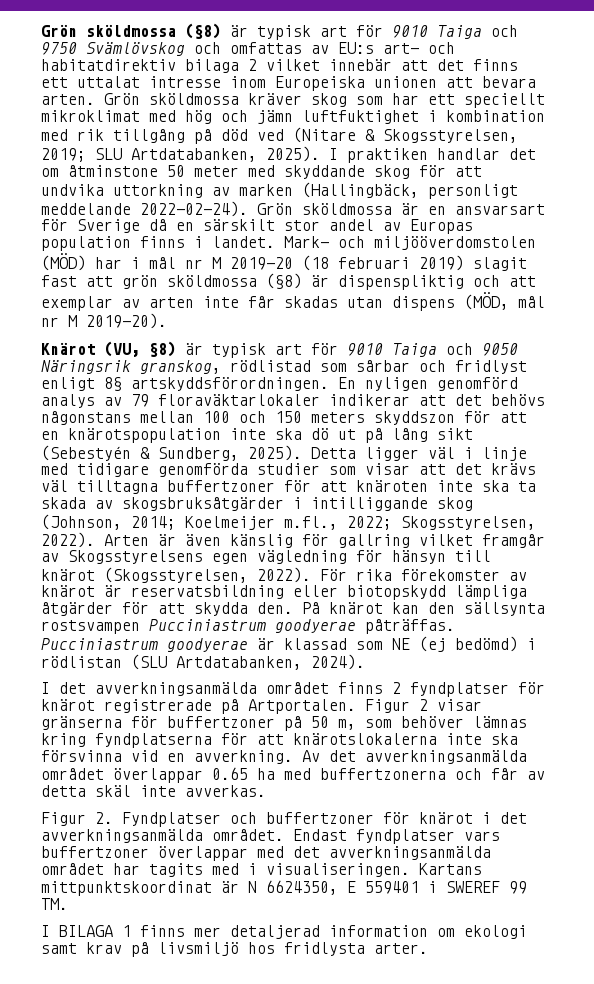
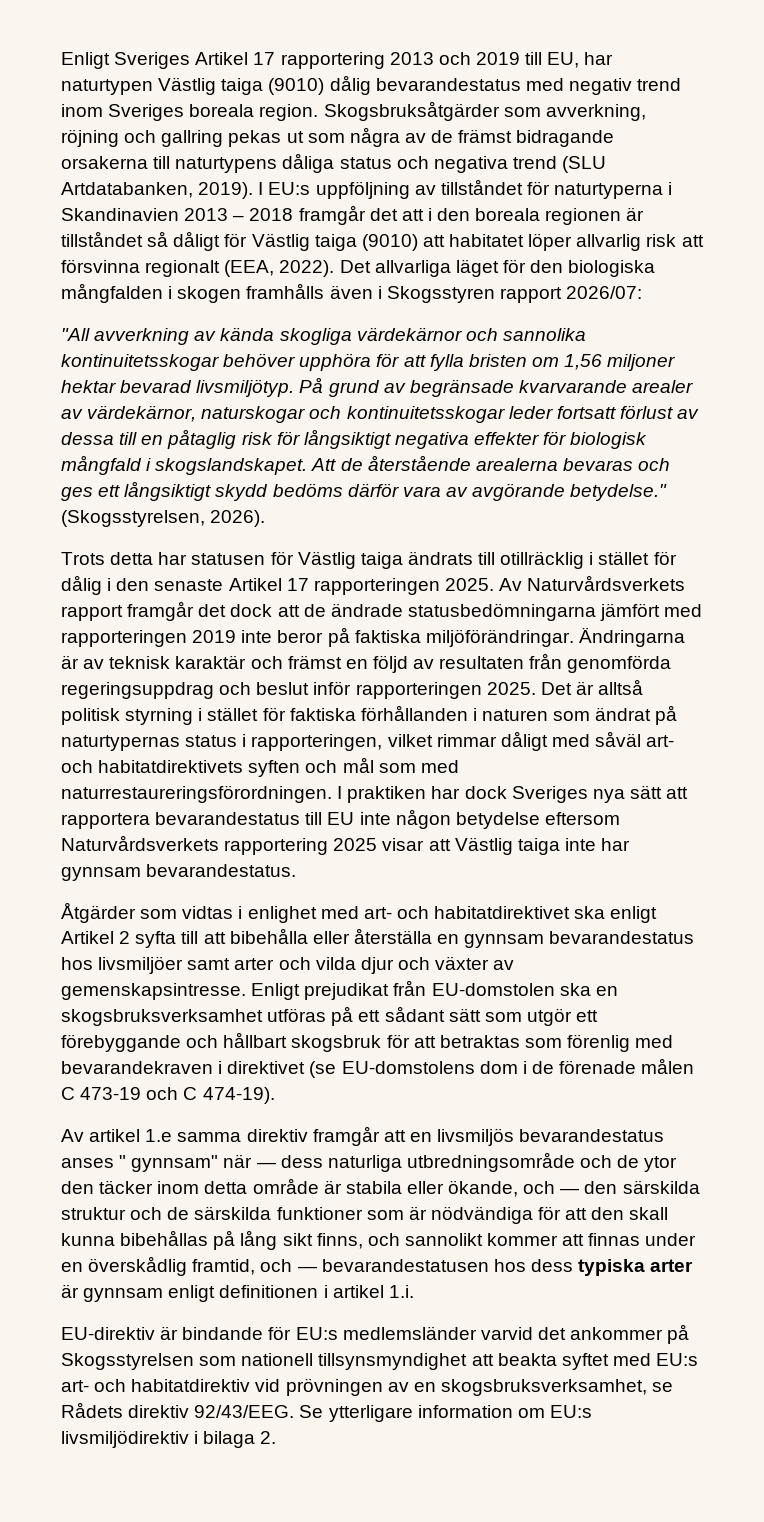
[41,23,518,40] [41,42,455,56] [41,59,518,73] [41,76,536,91] [41,93,545,108] [41,110,545,124] [41,127,518,144] [41,146,536,163] [41,165,482,179] [41,182,518,199] [41,201,545,217] [41,219,473,234] [41,236,536,251] [41,253,527,271] [41,273,536,290] [41,292,545,311] [41,313,167,329] [41,341,518,358] [41,360,527,374] [41,377,518,391] [41,394,545,408] [41,411,527,425] [41,428,473,443] [41,445,527,461] [41,463,536,477] [41,480,536,494] [41,497,473,511] [41,514,536,530] [41,532,545,548] [41,550,491,564] [41,567,527,583] [41,585,527,600] [41,602,545,616] [41,619,455,634] [41,636,536,652] [41,654,365,670] [41,682,545,697] [41,699,482,714] [41,716,527,731] [41,733,518,748] [41,750,527,764] [41,767,545,783] [41,785,266,797] [41,812,527,827] [41,829,500,844] [41,846,491,861] [41,863,482,877] [41,880,527,896] [41,898,68,910] [41,925,527,939] [41,942,428,957] Grön sköldmossa (§8) är typisk art för 9010 Taiga och 9750 Svämlövskog och omfattas av EU:s art- och habitatdirektiv bilaga 2 vilket innebär att det finns ett uttalat intresse inom Europeiska unionen att bevara arten. Grön sköldmossa kräver skog som har ett speciellt mikroklimat med hög och jämn luftfuktighet i kombination med rik tillgång på död ved (Nitare & Skogsstyrelsen, 2019; SLU Artdatabanken, 2025). I praktiken handlar det om åtminstone 50 meter med skyddande skog för att undvika uttorkning av marken (Hallingbäck, personligt meddelande 2022-02-24). Grön sköldmossa är en ansvarsart för Sverige då en särskilt stor andel av Europas population finns i landet. Mark- och miljööverdomstolen (MÖD) har i mål nr M 2019-20 (18 februari 2019) slagit fast att grön sköldmossa (§8) är dispenspliktig och att exemplar av arten inte får skadas utan dispens (MÖD, mål nr M 2019-20). // Knärot (VU, §8) är typisk art för 9010 Taiga och 9050 Näringsrik granskog, rödlistad som sårbar och fridlyst enligt 8§ artskyddsförordningen. En nyligen genomförd analys av 79 floraväktarlokaler indikerar att det behövs någonstans mellan 100 och 150 meters skyddszon för att en knärotspopulation inte ska dö ut på lång sikt (Sebestyén & Sundberg, 2025). Detta ligger väl i linje med tidigare genomförda studier som visar att det krävs väl tilltagna buffertzoner för att knäroten inte ska ta skada av skogsbruksåtgärder i intilliggande skog (Johnson, 2014; Koelmeijer m.fl., 2022; Skogsstyrelsen, 2022). Arten är även känslig för gallring vilket framgår av Skogsstyrelsens egen vägledning för hänsyn till knärot (Skogsstyrelsen, 2022). För rika förekomster av knärot är reservatsbildning eller biotopskydd lämpliga åtgärder för att skydda den. På knärot kan den sällsynta rostsvampen Pucciniastrum goodyerae påträffas. Pucciniastrum goodyerae är klassad som NE (ej bedömd) i rödlistan (SLU Artdatabanken, 2024). // I det avverkningsanmälda området finns 2 fyndplatser för knärot registrerade på Artportalen. Figur 2 visar gränserna för buffertzoner på 50 m, som behöver lämnas kring fyndplatserna för att knärotslokalerna inte ska försvinna vid en avverkning. Av det avverkningsanmälda området överlappar 0.65 ha med buffertzonerna och får av detta skäl inte avverkas. // Figur 2. Fyndplatser och buffertzoner för knärot i det avverkningsanmälda området. Endast fyndplatser vars buffertzoner överlappar med det avverkningsanmälda området har tagits med i visualiseringen. Kartans mittpunktskoordinat är N 6624350, E 559401 i SWEREF 99 TM. // I BILAGA 1 finns mer detaljerad information om ekologi samt krav på livsmiljö hos fridlysta arter. -> [61,52,614,69] [61,75,682,95] [61,101,646,121] [61,127,615,147] [61,153,607,173] [61,179,673,199] [61,205,645,225] [61,231,704,251] [61,259,656,277] [61,283,643,303] [61,327,586,345] [61,353,676,371] [61,377,694,397] [61,405,700,423] [61,429,648,449] [61,455,671,475] [61,481,668,501] [61,510,266,527] [61,551,677,569] [61,575,686,595] [61,601,703,621] [61,627,685,647] [61,653,672,673] [61,679,644,699] [61,705,678,725] [61,731,675,751] [61,757,459,777] [61,785,689,803] [61,809,620,829] [61,835,631,855] [61,864,297,881] [61,902,658,923] [61,928,695,948] [61,956,515,974] [61,980,618,1000] [61,1006,599,1026] [61,1032,674,1052] [61,1058,695,1078] [61,1087,275,1104] [61,1126,665,1146] [61,1152,678,1172] [61,1178,700,1197] [61,1206,669,1224] [61,1230,697,1250] [61,1256,694,1276] [61,1284,414,1302] [61,1324,690,1344] [61,1353,699,1370] [61,1378,674,1396] [61,1402,592,1422] [61,1430,277,1448] Enligt Sveriges Artikel 17 rapportering 2013 och 2019 till EU, har naturtypen Västlig taiga (9010) dålig bevarandestatus med negativ trend inom Sveriges boreala region. Skogsbruksåtgärder som avverkning, röjning och gallring pekas ut som några av de främst bidragande orsakerna till naturtypens dåliga status och negativa trend (SLU Artdatabanken, 2019). I EU:s uppföljning av tillståndet för naturtyperna i Skandinavien 2013 – 2018 framgår det att i den boreala regionen är tillståndet så dåligt för Västlig taiga (9010) att habitatet löper allvarlig risk att försvinna regionalt (EEA, 2022). Det allvarliga läget för den biologiska mångfalden i skogen framhålls även i Skogsstyren rapport 2026/07: // "All avverkning av kända skogliga värdekärnor och sannolika kontinuitetsskogar behöver upphöra för att fylla bristen om 1,56 miljoner hektar bevarad livsmiljötyp. På grund av begränsade kvarvarande arealer av värdekärnor, naturskogar och kontinuitetsskogar leder fortsatt förlust av dessa till en påtaglig risk för långsiktigt negativa effekter för biologisk mångfald i skogslandskapet. Att de återstående arealerna bevaras och ges ett långsiktigt skydd bedöms därför vara av avgörande betydelse." (Skogsstyrelsen, 2026). // Trots detta har statusen för Västlig taiga ändrats till otillräcklig i stället för dålig i den senaste Artikel 17 rapporteringen 2025. Av Naturvårdsverkets rapport framgår det dock att de ändrade statusbedömningarna jämfört med rapporteringen 2019 inte beror på faktiska miljöförändringar. Ändringarna är av teknisk karaktär och främst en följd av resultaten från genomförda regeringsuppdrag och beslut inför rapporteringen 2025. Det är alltså politisk styrning i stället för faktiska förhållanden i naturen som ändrat på naturtypernas status i rapporteringen, vilket rimmar dåligt med såväl art- och habitatdirektivets syften och mål som med naturrestaureringsförordningen. I praktiken har dock Sveriges nya sätt att rapportera bevarandestatus till EU inte någon betydelse eftersom Naturvårdsverkets rapportering 2025 visar att Västlig taiga inte har gynnsam bevarandestatus. // Åtgärder som vidtas i enlighet med art- och habitatdirektivet ska enligt Artikel 2 syfta till att bibehålla eller återställa en gynnsam bevarandestatus hos livsmiljöer samt arter och vilda djur och växter av gemenskapsintresse. Enligt prejudikat från EU-domstolen ska en skogsbruksverksamhet utföras på ett sådant sätt som utgör ett förebyggande och hållbart skogsbruk för att betraktas som förenlig med bevarandekraven i direktivet (se EU-domstolens dom i de förenade målen C 473-19 och C 474-19). // Av artikel 1.e samma direktiv framgår att en livsmiljös bevarandestatus anses " gynnsam" när — dess naturliga utbredningsområde och de ytor den täcker inom detta område är stabila eller ökande, och — den särskilda struktur och de särskilda funktioner som är nödvändiga för att den skall kunna bibehållas på lång sikt finns, och sannolikt kommer att finnas under en överskådlig framtid, och — bevarandestatusen hos dess typiska arter är gynnsam enligt definitionen i artikel 1.i. // EU-direktiv är bindande för EU:s medlemsländer varvid det ankommer på Skogsstyrelsen som nationell tillsynsmyndighet att beakta syftet med EU:s art- och habitatdirektiv vid prövningen av en skogsbruksverksamhet, se Rådets direktiv 92/43/EEG. Se ytterligare information om EU:s livsmiljödirektiv i bilaga 2.

